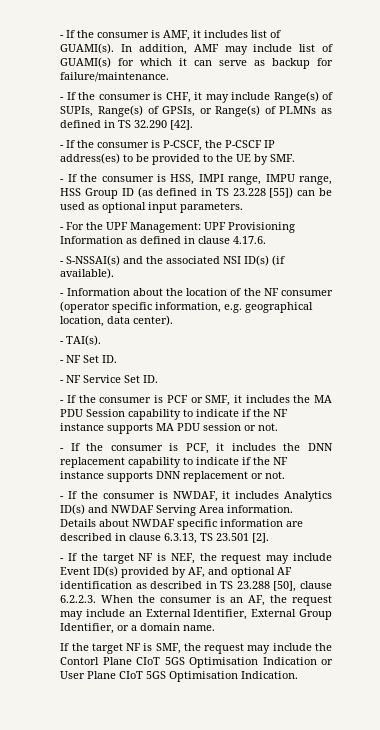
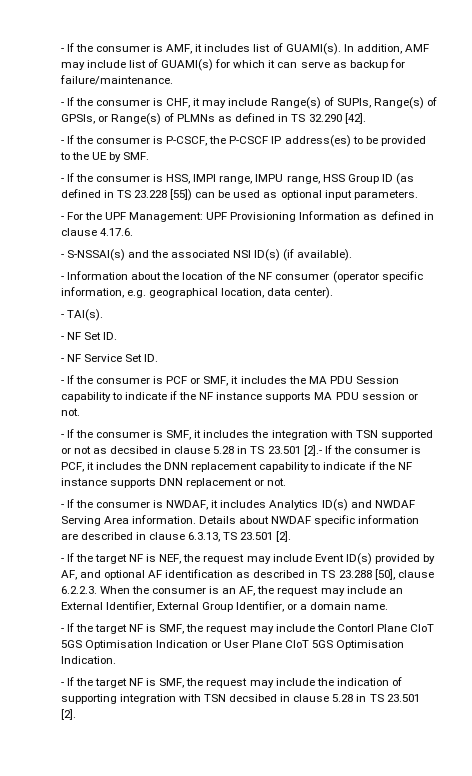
(179, 447) none -> [166,430,433,440] [60,445,422,456] SMF, it includes the integration with TSN supported or not as decsibed in clause 5.28 in TS 23.501 [2].- If the consumer is
(216, 628) none -> [60,628,64,632] -
(299, 675) none -> [60,677,402,688] [60,694,420,704] [60,709,76,720] // - If the target NF is SMF, the request may include the indication of supporting integration with TSN decsibed in clause 5.28 in TS 23.501 [2].

